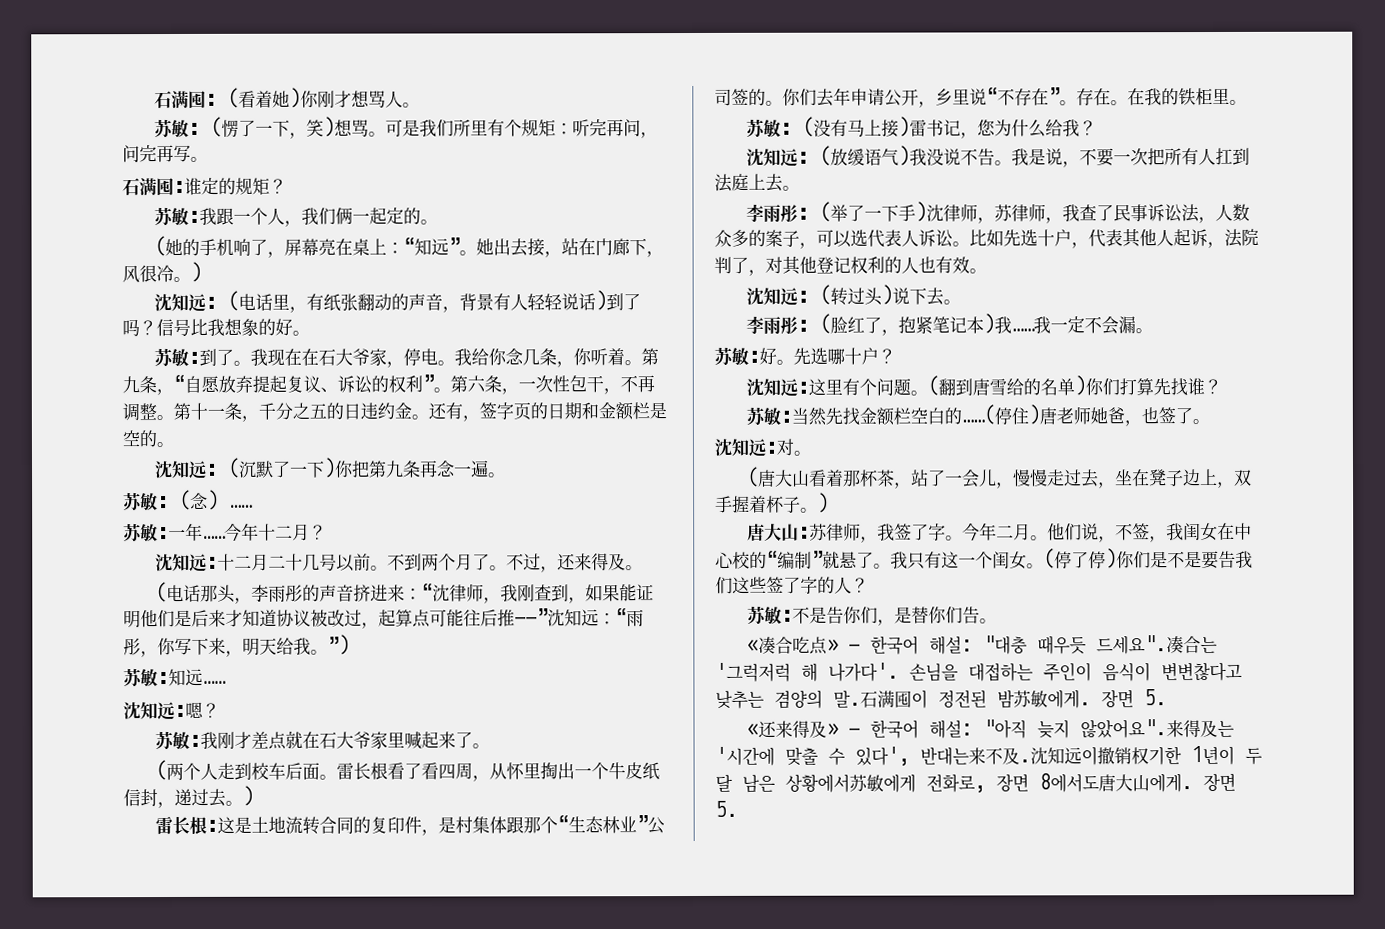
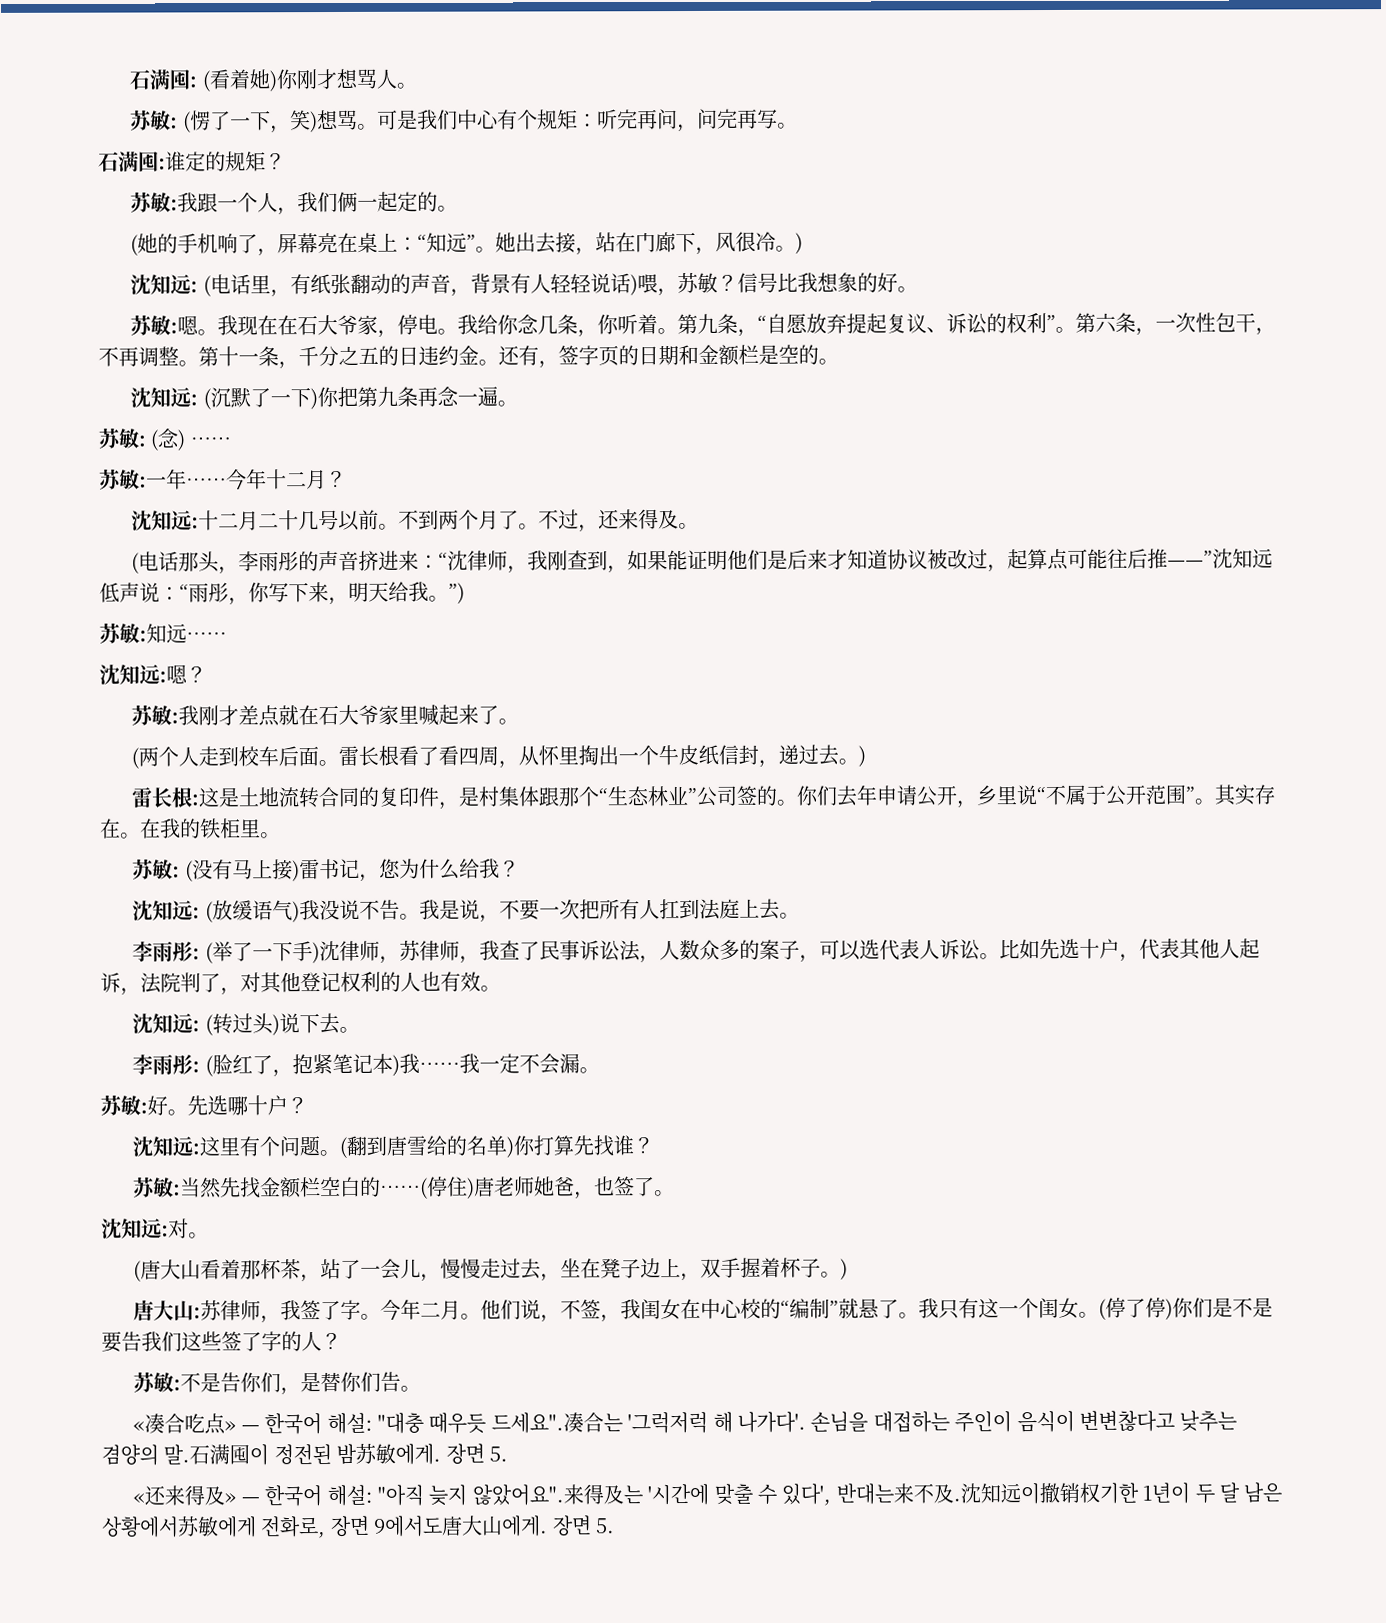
[453,119,489,137] 所里 -> [456,109,500,130] 中心
[606,293,642,311] [122,319,140,337] 到了吗 -> [636,271,718,297] 喂，苏敏
[199,348,235,366] 到了 -> [177,315,200,336] 嗯
(599, 618) none -> [99,582,160,603] 低声说
[1014,87,1077,106] 存在”。 -> [1065,784,1256,806] 属于公开范围”。其实
[1102,378,1121,396] 们 -> (536, 1145) none
[1039,773,1100,793] 8에서도 -> [373,1515,444,1537] 9에서도

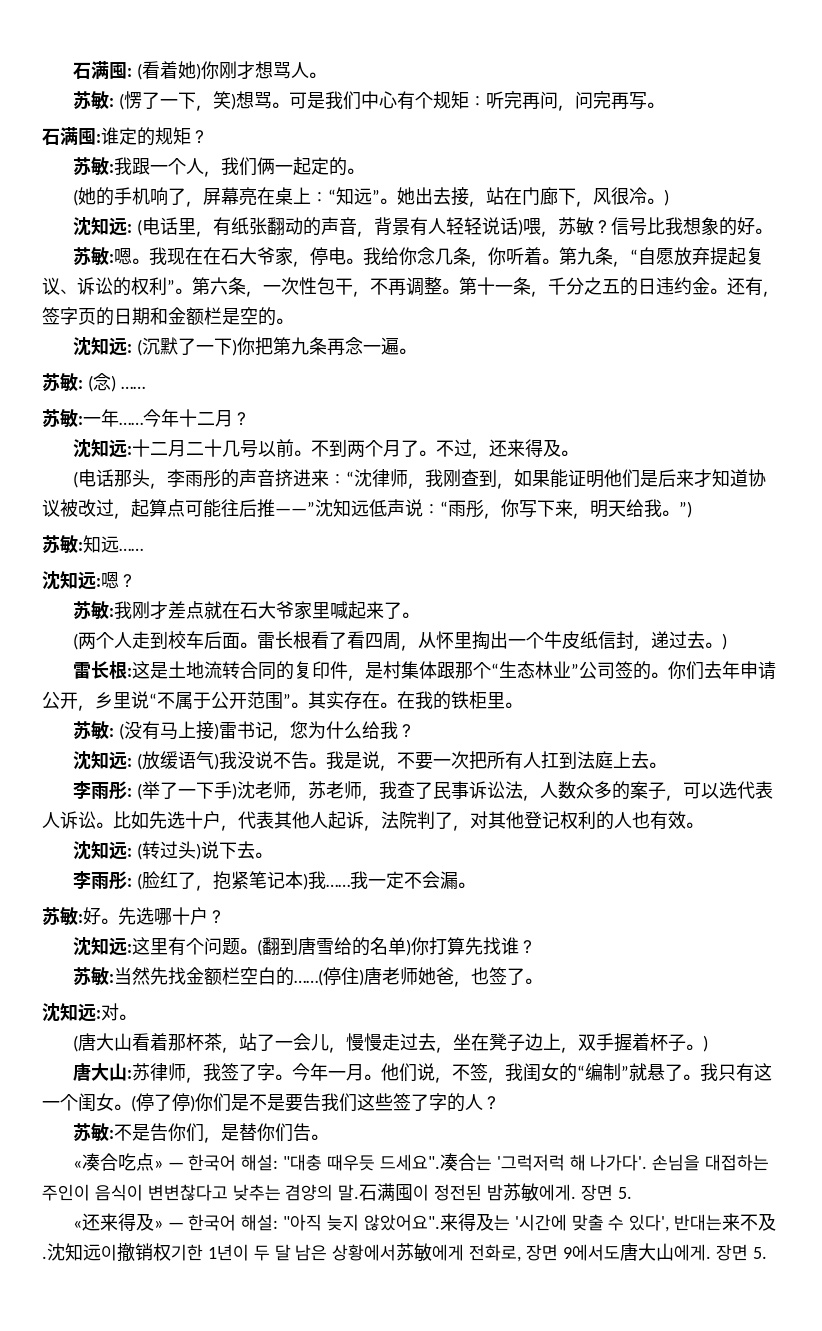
[338,939,440,964] 律师，苏律 -> [254,781,344,801] 老师，苏老
[420,1301,442,1318] 二 -> [327,1071,346,1079] 一
[680,1298,763,1320] 在中心校 -> (559, 1072) none

